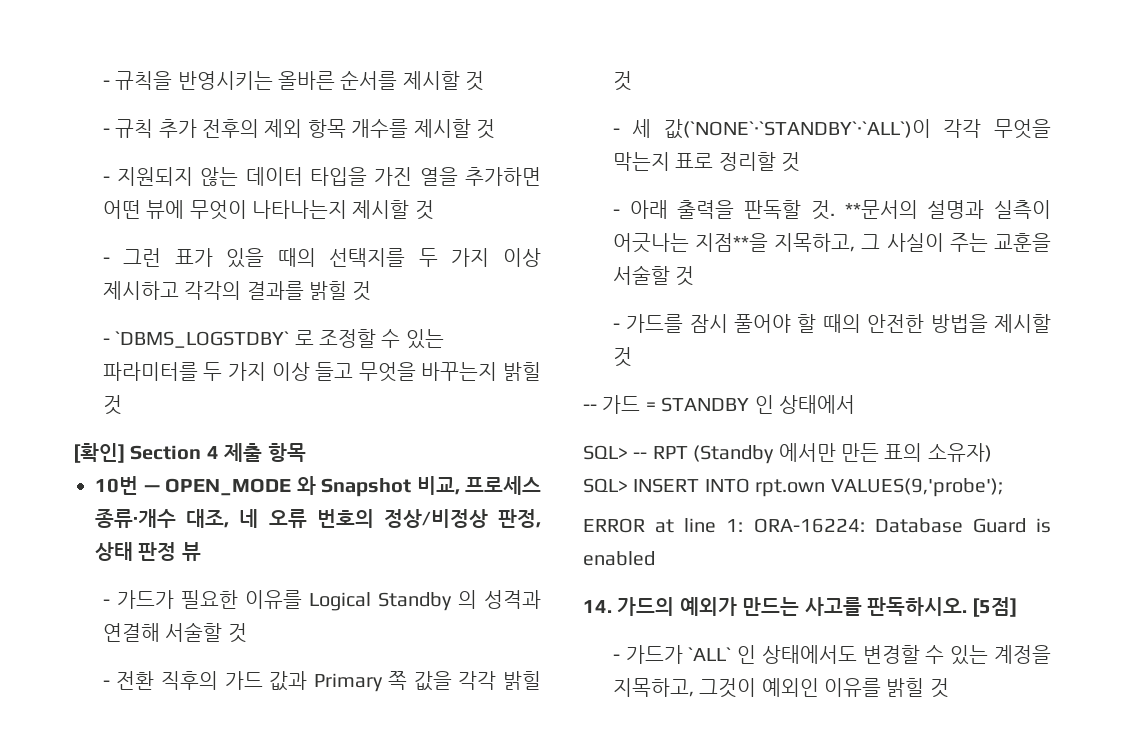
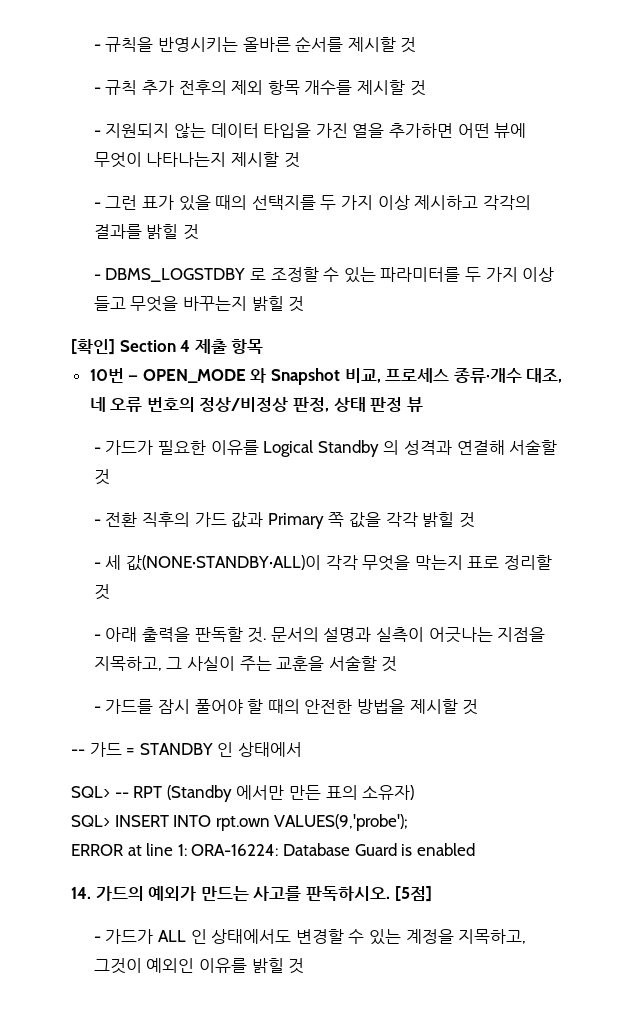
[115,331,290,348] `DBMS_LOGSTDBY` -> [105,268,246,282] DBMS_LOGSTDBY
[663,119,931,139] 값(`NONE`·`STANDBY`·`ALL`)이 -> [126,555,322,571] 값(NONE·STANDBY·ALL)이
[844,200,918,219] **문서의 -> [270,627,319,642] 문서의
[695,233,769,252] 지점**을 -> [497,627,546,642] 지점을
[688,647,732,661] `ALL` -> [158,930,187,942] ALL

